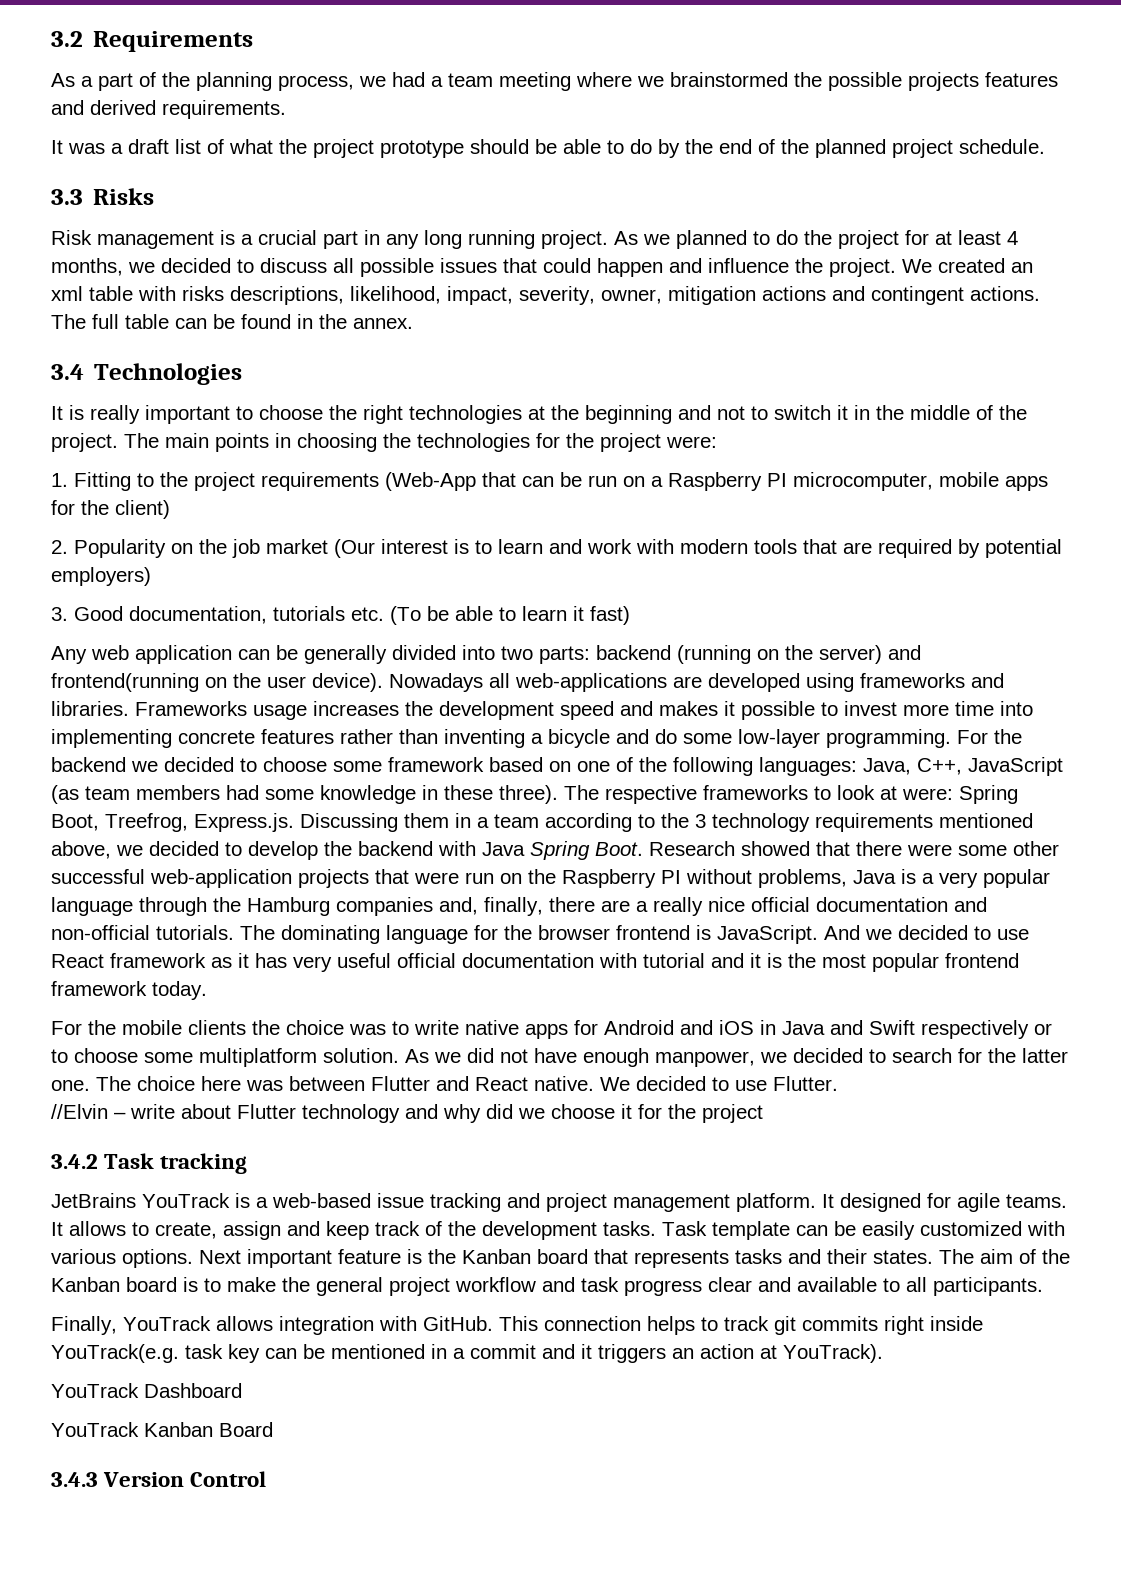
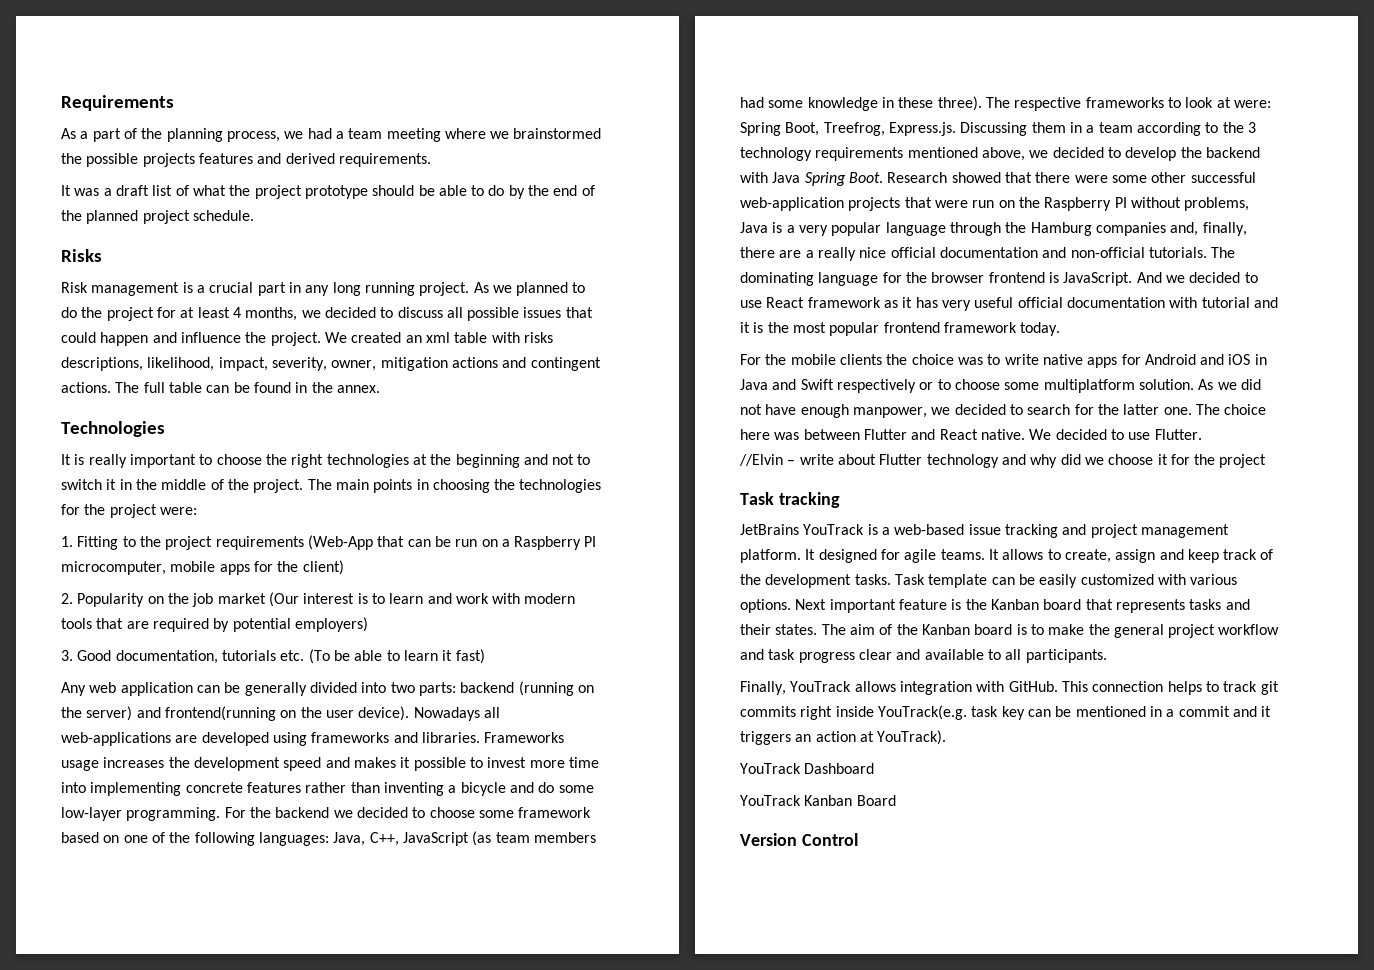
[51,31,83,47] 3.2 -> (61, 103) none
[51,189,83,205] 3.3 -> (254, 215) none
[51,364,84,380] 3.4 -> (380, 389) none
[51,1154,98,1169] 3.4.2 -> (1267, 461) none
[51,1472,98,1487] 3.4.3 -> (896, 800) none

